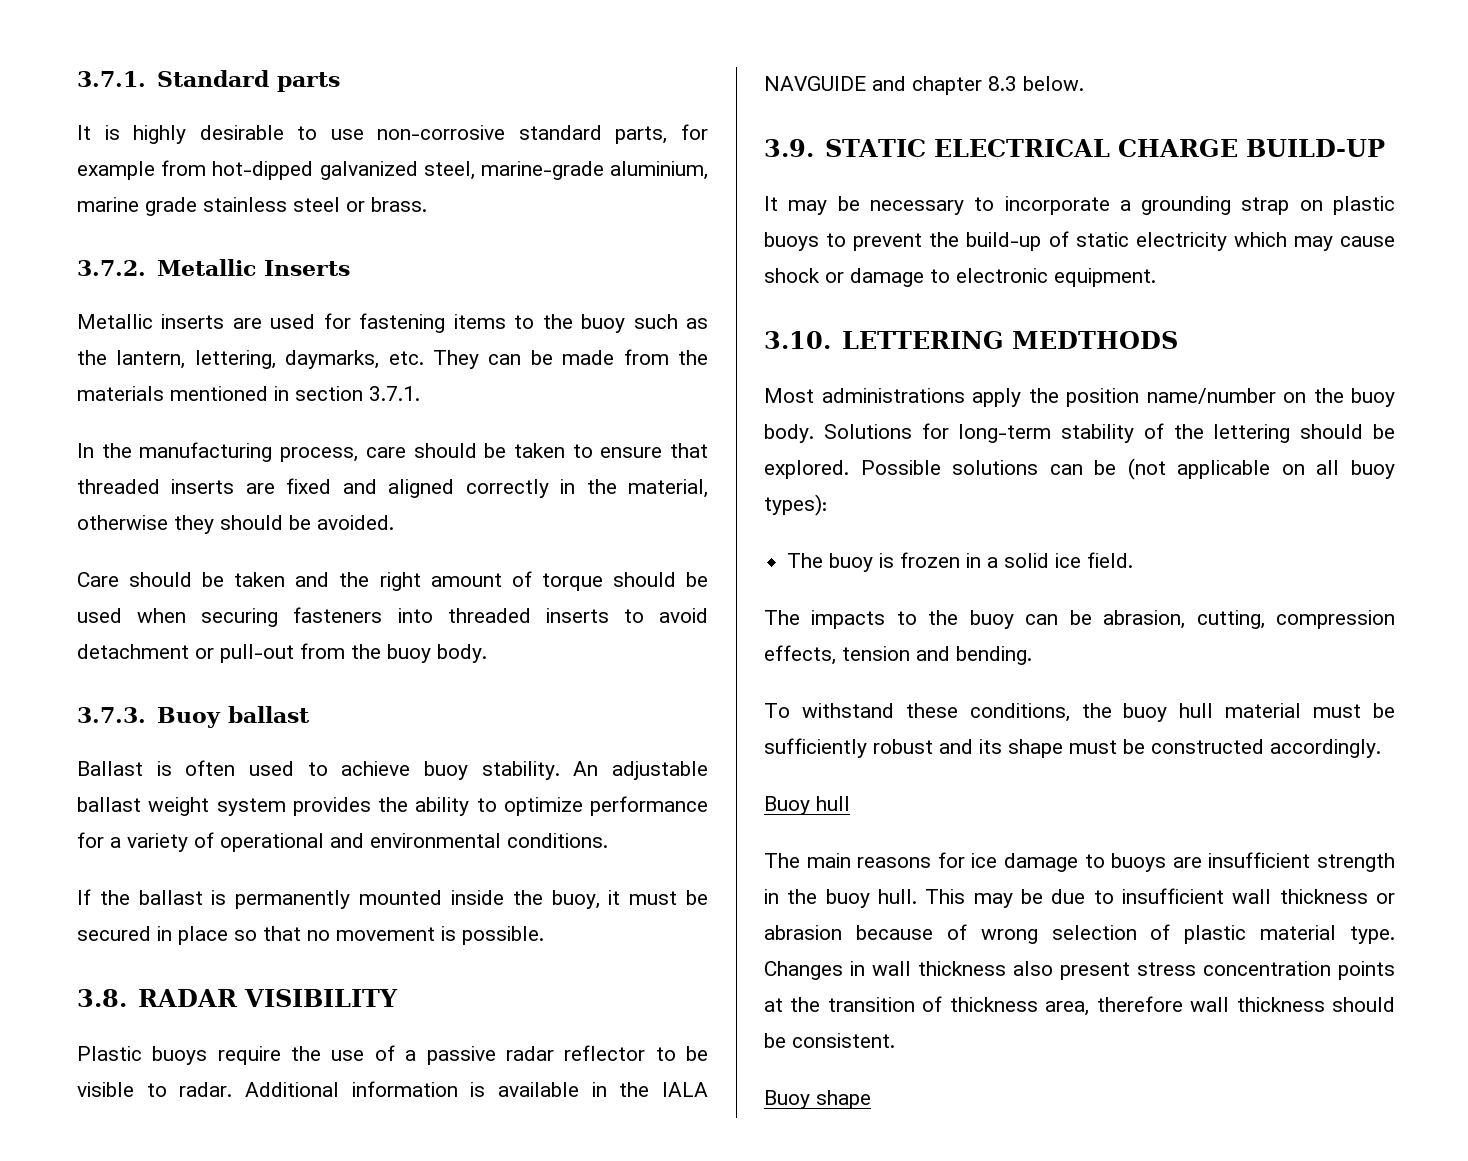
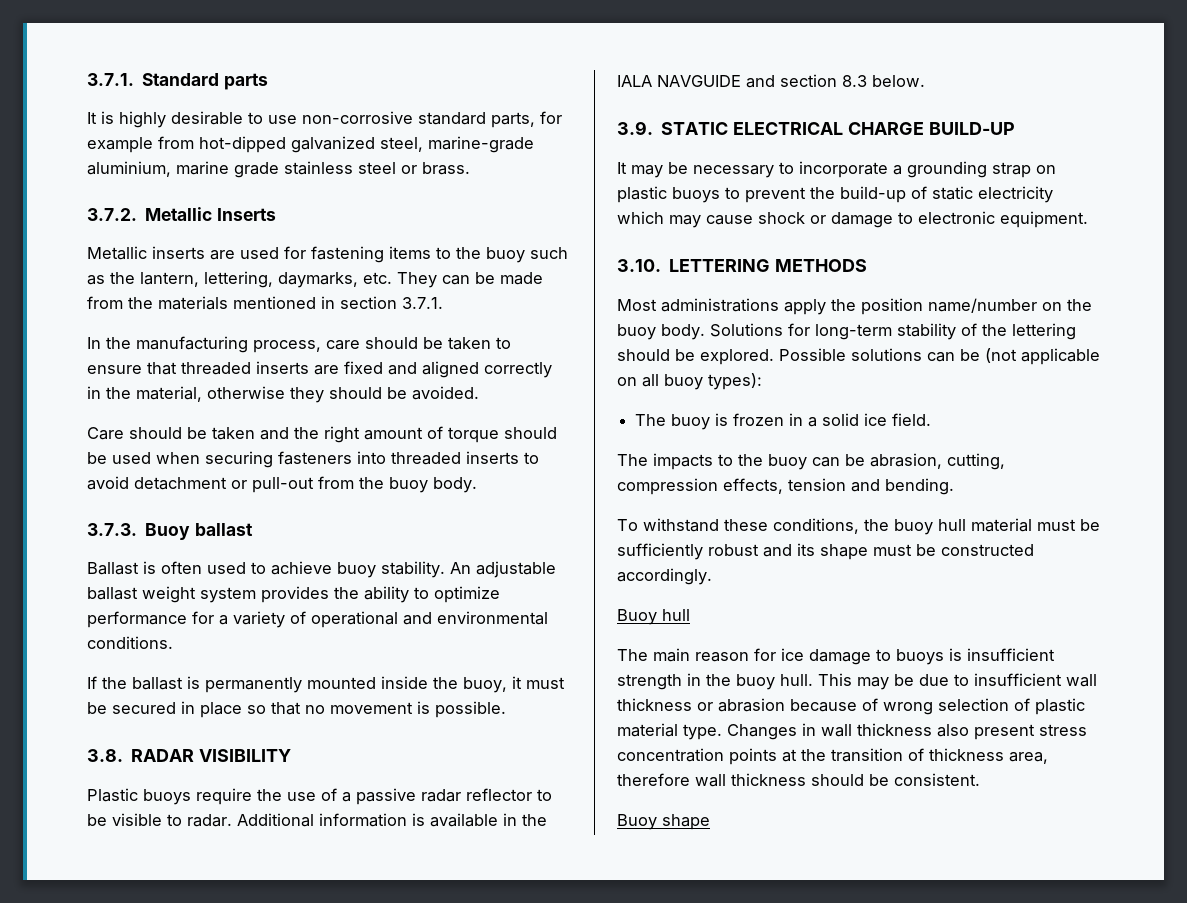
[912,76,982,95] chapter -> [780,74,837,87] section
[1012,331,1179,349] MEDTHODS -> [775,259,868,272] METHODS
[857,857,932,868] reasons -> [695,652,749,662] reason
[1172,857,1202,868] are -> [949,648,962,661] is

